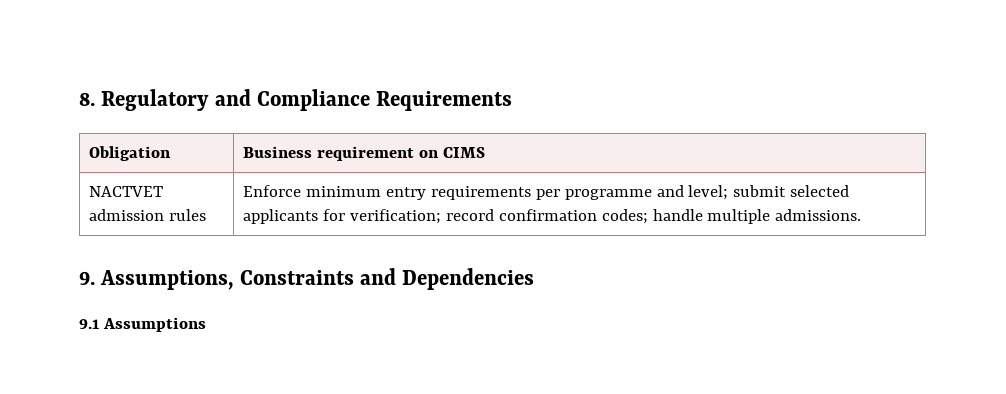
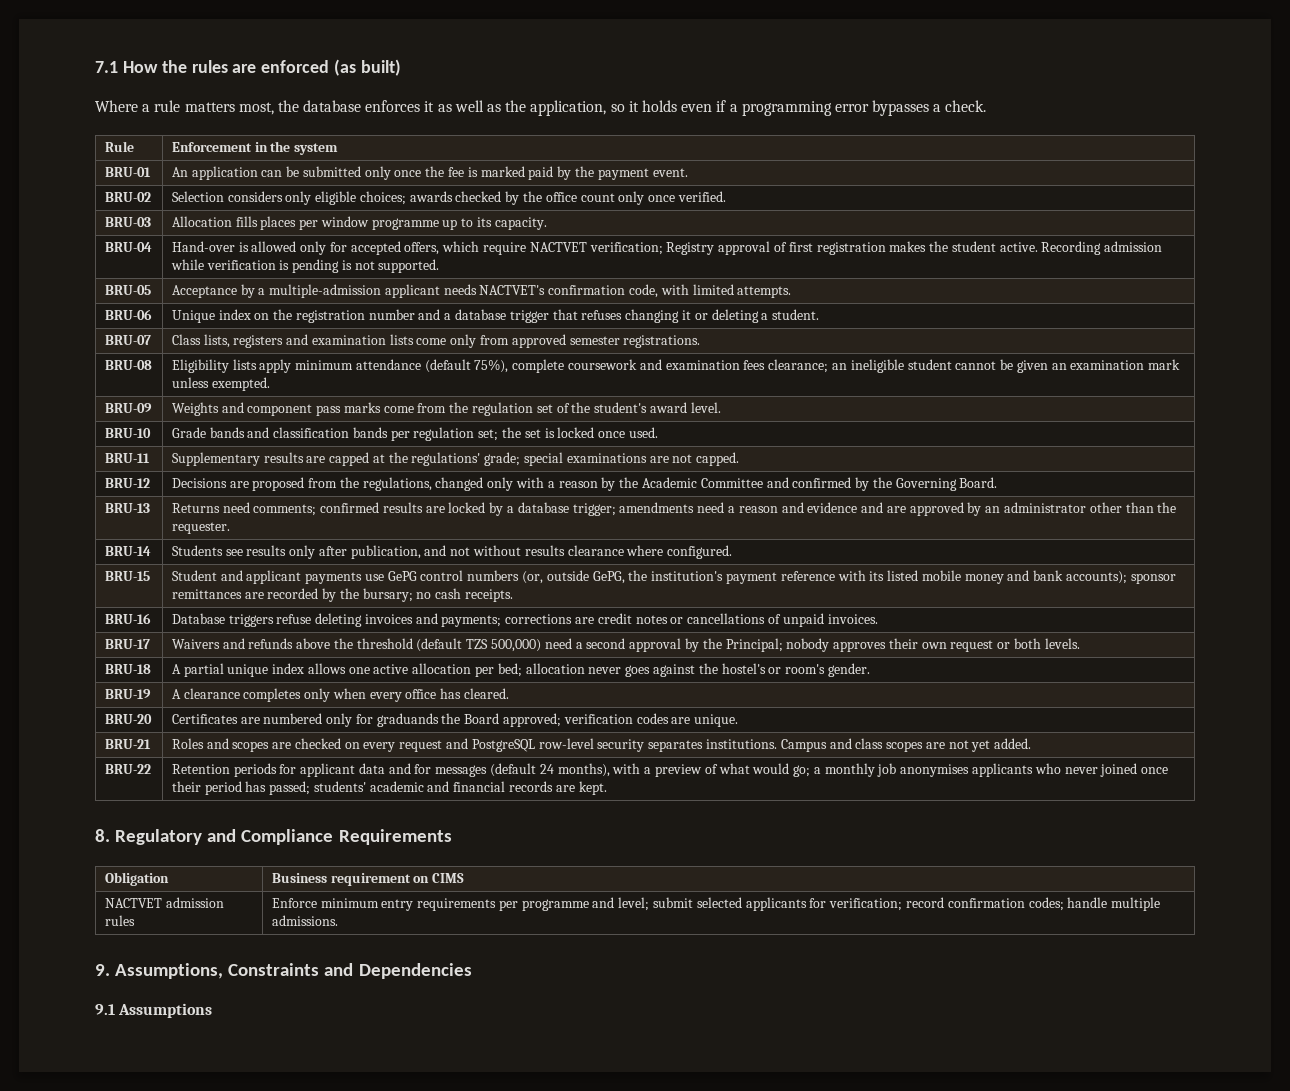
(79, 99) none -> [95,59,402,76] [95,100,987,116] [104,141,134,152] [171,141,339,155] [104,167,151,177] [171,166,688,180] [104,192,151,202] [171,191,726,205] [104,217,151,227] [171,216,547,230] [104,242,152,252] [171,241,1163,255] [170,259,440,273] [104,285,151,295] [171,284,792,298] [104,309,152,320] [171,309,820,323] [104,335,151,345] [171,334,701,348] [104,360,152,370] [171,359,1181,373] [171,377,270,391] [104,403,152,413] [171,402,721,416] [104,428,151,438] [171,427,658,441] [104,453,150,463] [171,452,740,466] [104,478,150,488] [171,477,998,491] [104,503,150,513] [171,502,1177,516] [171,522,230,534] [104,546,151,556] [171,545,733,559] [104,571,150,581] [171,570,1176,584] [171,588,514,602] [104,613,151,624] [171,613,878,627] [104,639,150,649] [171,638,1080,652] [104,664,151,674] [171,663,870,677] [104,689,151,699] [171,688,510,702] [104,714,152,724] [171,713,739,727] [104,739,151,749] [171,738,1032,752] [104,764,151,774] [171,763,1169,777] [171,781,607,795] 7.1 How the rules are enforced (as built) // Where a rule matters most, the database enforces it as well as the application, so it holds even if a programming error bypasses a check. // Rule | Enforcement in the system // BRU-01 | An application can be submitted only once the fee is marked paid by the payment event. // BRU-02 | Selection considers only eligible choices; awards checked by the office count only once verified. // BRU-03 | Allocation fills places per window programme up to its capacity. // BRU-04 | Hand-over is allowed only for accepted offers, which require NACTVET verification; Registry approval of first registration makes the student active. Recording admission while verification is pending is not supported. // BRU-05 | Acceptance by a multiple-admission applicant needs NACTVET's confirmation code, with limited attempts. // BRU-06 | Unique index on the registration number and a database trigger that refuses changing it or deleting a student. // BRU-07 | Class lists, registers and examination lists come only from approved semester registrations. // BRU-08 | Eligibility lists apply minimum attendance (default 75%), complete coursework and examination fees clearance; an ineligible student cannot be given an examination mark unless exempted. // BRU-09 | Weights and component pass marks come from the regulation set of the student's award level. // BRU-10 | Grade bands and classification bands per regulation set; the set is locked once used. // BRU-11 | Supplementary results are capped at the regulations' grade; special examinations are not capped. // BRU-12 | Decisions are proposed from the regulations, changed only with a reason by the Academic Committee and confirmed by the Governing Board. // BRU-13 | Returns need comments; confirmed results are locked by a database trigger; amendments need a reason and evidence and are approved by an administrator other than the requester. // BRU-14 | Students see results only after publication, and not without results clearance where configured. // BRU-15 | Student and applicant payments use GePG control numbers (or, outside GePG, the institution's payment reference with its listed mobile money and bank accounts); sponsor remittances are recorded by the bursary; no cash receipts. // BRU-16 | Database triggers refuse deleting invoices and payments; corrections are credit notes or cancellations of unpaid invoices. // BRU-17 | Waivers and refunds above the threshold (default TZS 500,000) need a second approval by the Principal; nobody approves their own request or both levels. // BRU-18 | A partial unique index allows one active allocation per bed; allocation never goes against the hostel's or room's gender. // BRU-19 | A clearance completes only when every office has cleared. // BRU-20 | Certificates are numbered only for graduands the Board approved; verification codes are unique. // BRU-21 | Roles and scopes are checked on every request and PostgreSQL row-level security separates institutions. Campus and class scopes are not yet added. // BRU-22 | Retention periods for applicant data and for messages (default 24 months), with a preview of what would go; a monthly job anonymises applicants who never joined once their period has passed; students' academic and financial records are kept. //

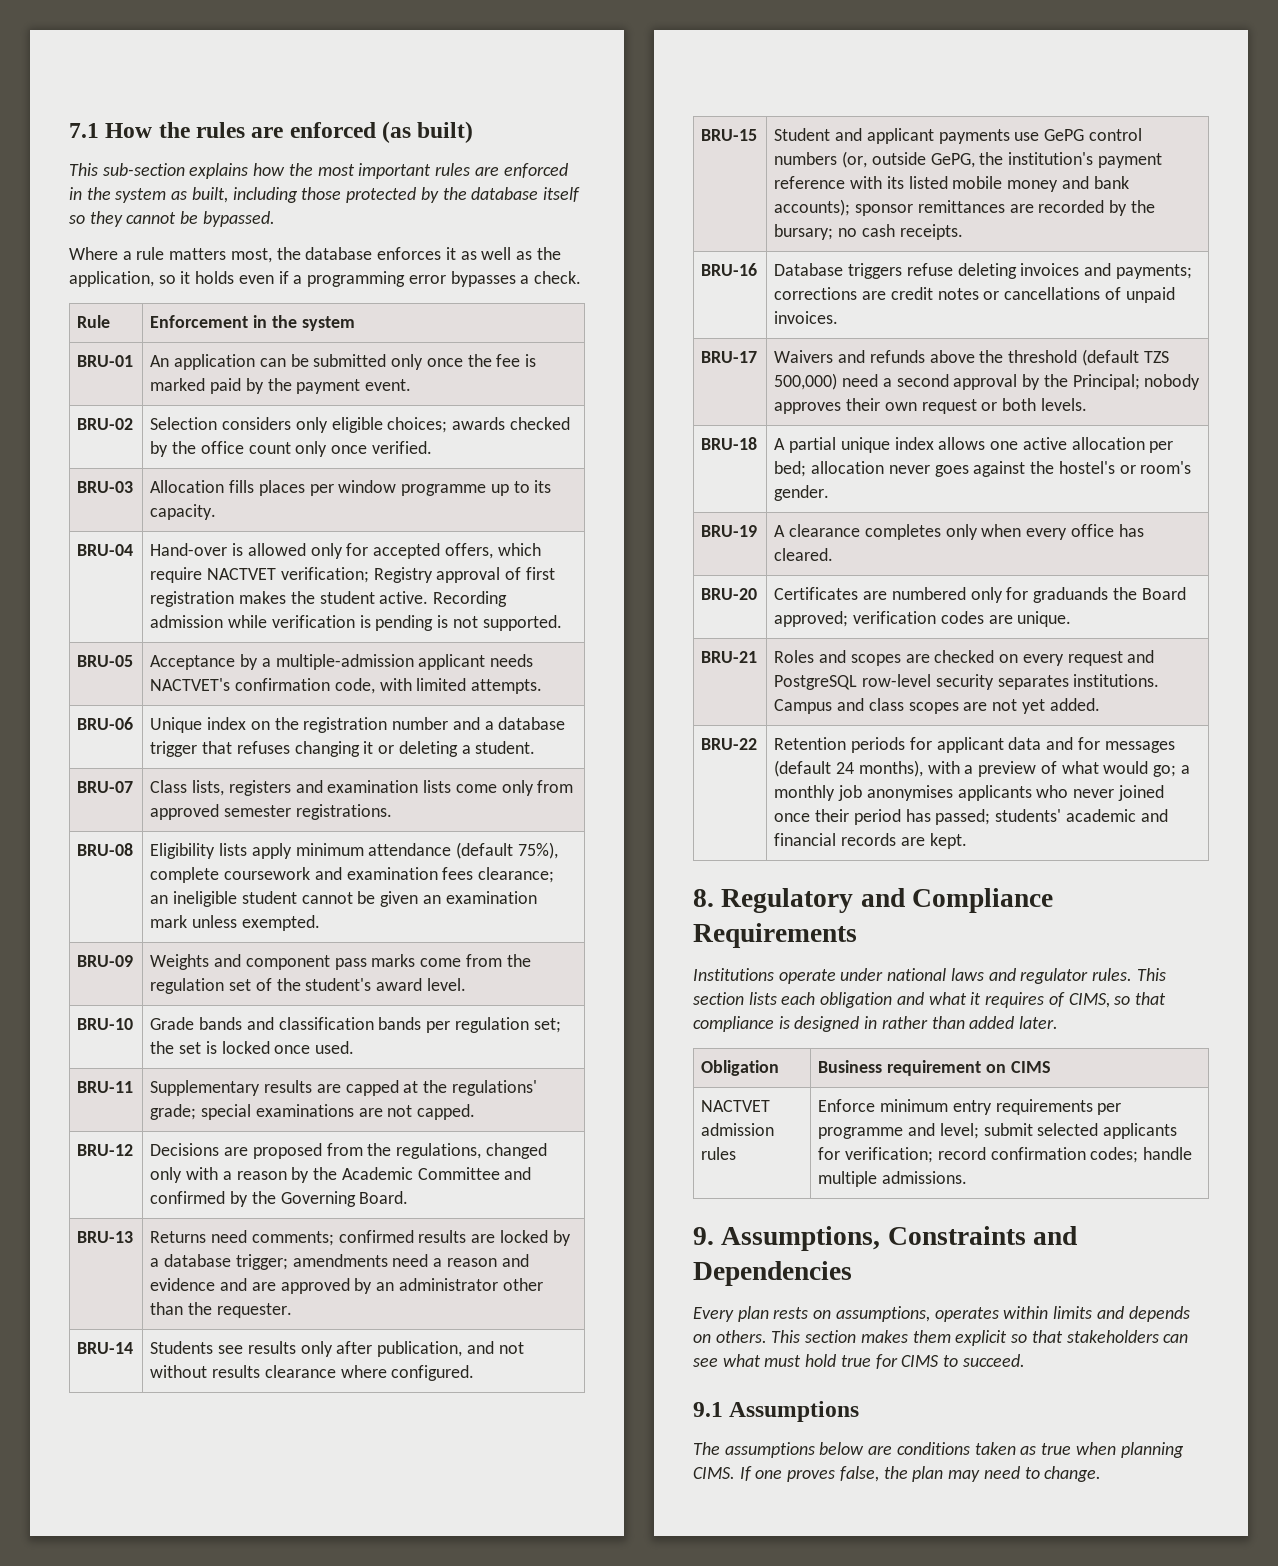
(402, 67) none -> [69,163,568,179] [69,187,580,203] [69,211,275,227] // This sub-section explains how the most important rules are enforced in the system as built, including those protected by the database itself so they cannot be bypassed.
(452, 837) none -> [693,968,1166,984] [693,992,1166,1008] [693,1016,1059,1032] // Institutions operate under national laws and regulator rules. This section lists each obligation and what it requires of CIMS, so that compliance is designed in rather than added later.
[95,1003,213,1018] 9.1 Assumptions -> [693,1306,1190,1322] [693,1330,1189,1346] [693,1354,1025,1369] [693,1401,860,1422] [693,1442,1184,1458] [693,1466,1102,1482] Every plan rests on assumptions, operates within limits and depends on others. This section makes them explicit so that stakeholders can see what must hold true for CIMS to succeed. // 9.1 Assumptions // The assumptions below are conditions taken as true when planning CIMS. If one proves false, the plan may need to change.

